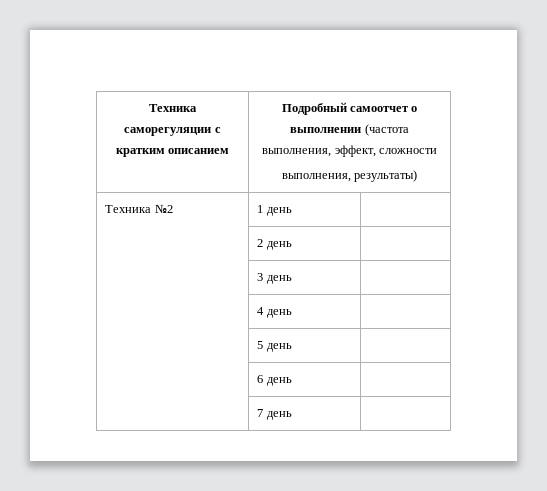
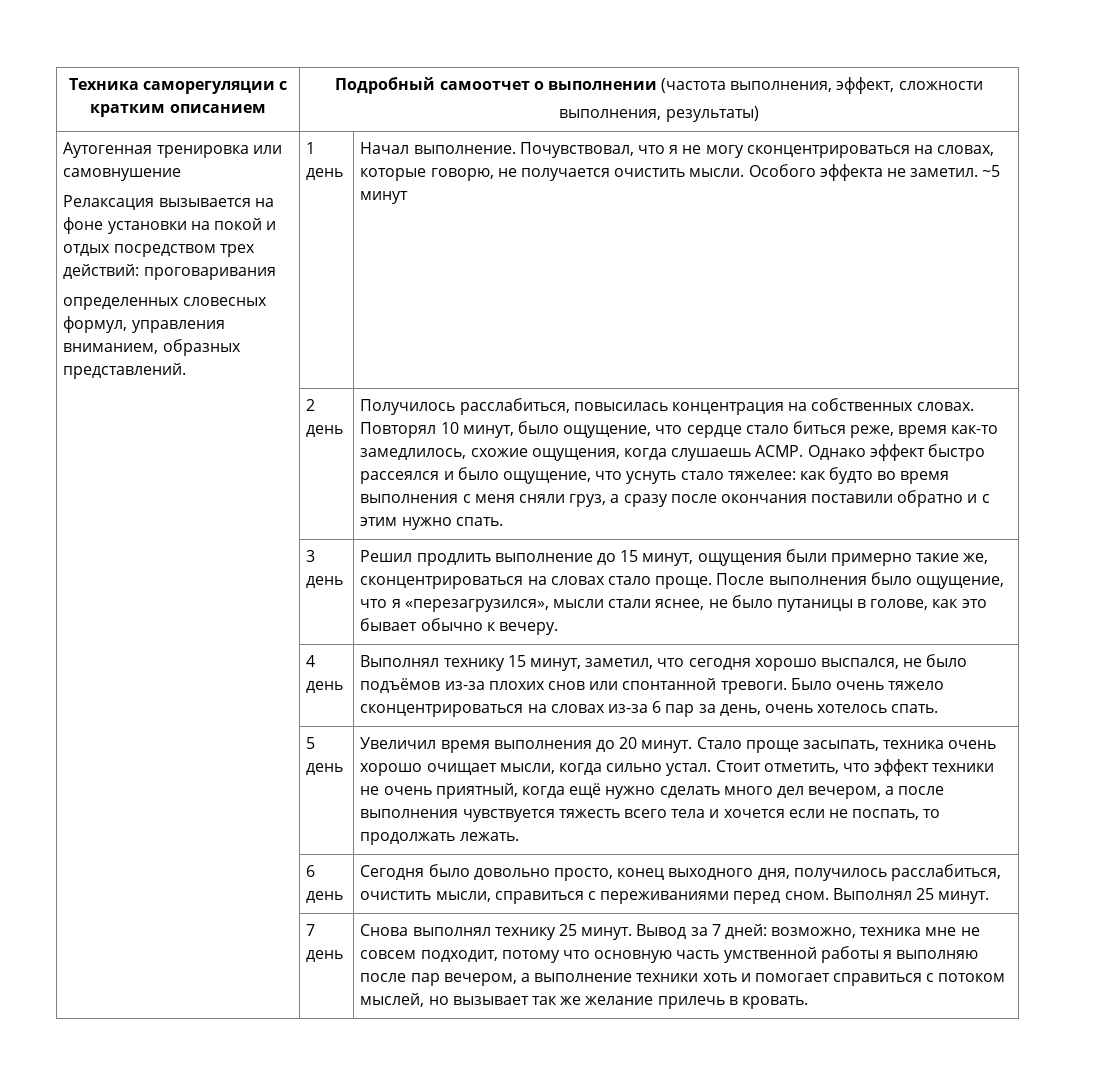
[105,204,173,213] [257,205,292,216] [257,239,292,250] [257,273,292,284] [257,307,292,318] [257,341,292,352] [257,375,292,386] [257,409,292,420] Техника №2 | 1 день | // | 2 день | // | 3 день | // | 4 день | // | 5 день | // | 6 день | // | 7 день | -> [63,142,282,158] [63,168,182,181] [63,195,274,210] [63,217,277,234] [63,244,255,257] [63,264,276,280] [63,297,267,310] [63,316,225,333] [63,339,241,356] [63,363,187,379] [306,142,316,154] [306,168,344,180] [360,142,995,158] [360,164,1001,181] [360,191,409,204] [306,399,316,411] [306,425,344,437] [360,398,974,415] [360,421,999,438] [360,444,985,461] [360,467,950,484] [360,490,990,507] [360,517,503,530] [306,550,316,562] [306,576,344,588] [360,549,989,566] [360,572,1004,589] [360,595,987,612] [360,618,558,635] [306,655,316,667] [306,681,344,693] [360,654,968,671] [360,678,945,694] [360,701,939,717] [306,737,316,749] [306,763,344,775] [360,737,997,753] [360,759,995,776] [360,783,945,799] [360,809,941,822] [360,832,519,845] [306,865,316,877] [306,891,344,903] [360,864,1001,881] [360,888,990,904] [306,924,316,936] [306,950,344,962] [360,924,980,940] [360,946,979,963] [360,973,1006,986] [360,993,808,1009] Аутогенная тренировка или самовнушение // Релаксация вызывается на фоне установки на покой и отдых посредством трех действий: проговаривания // определенных словесных формул, управления вниманием, образных представлений. | 1 день | Начал выполнение. Почувствовал, что я не могу сконцентрироваться на словах, которые говорю, не получается очистить мысли. Особого эффекта не заметил. ~5 минут // | 2 день | Получилось расслабиться, повысилась концентрация на собственных словах. Повторял 10 минут, было ощущение, что сердце стало биться реже, время как-то замедлилось, схожие ощущения, когда слушаешь АСМР. Однако эффект быстро рассеялся и было ощущение, что уснуть стало тяжелее: как будто во время выполнения с меня сняли груз, а сразу после окончания поставили обратно и с этим нужно спать. // | 3 день | Решил продлить выполнение до 15 минут, ощущения были примерно такие же, сконцентрироваться на словах стало проще. После выполнения было ощущение, что я «перезагрузился», мысли стали яснее, не было путаницы в голове, как это бывает обычно к вечеру. // | 4 день | Выполнял технику 15 минут, заметил, что сегодня хорошо выспался, не было подъёмов из-за плохих снов или спонтанной тревоги. Было очень тяжело сконцентрироваться на словах из-за 6 пар за день, очень хотелось спать. // | 5 день | Увеличил время выполнения до 20 минут. Стало проще засыпать, техника очень хорошо очищает мысли, когда сильно устал. Стоит отметить, что эффект техники не очень приятный, когда ещё нужно сделать много дел вечером, а после выполнения чувствуется тяжесть всего тела и хочется если не поспать, то продолжать лежать. // | 6 день | Сегодня было довольно просто, конец выходного дня, получилось расслабиться, очистить мысли, справиться с переживаниями перед сном. Выполнял 25 минут. // | 7 день | Снова выполнял технику 25 минут. Вывод за 7 дней: возможно, техника мне не совсем подходит, потому что основную часть умственной работы я выполняю после пар вечером, а выполнение техники хоть и помогает справиться с потоком мыслей, но вызывает так же желание прилечь в кровать.

